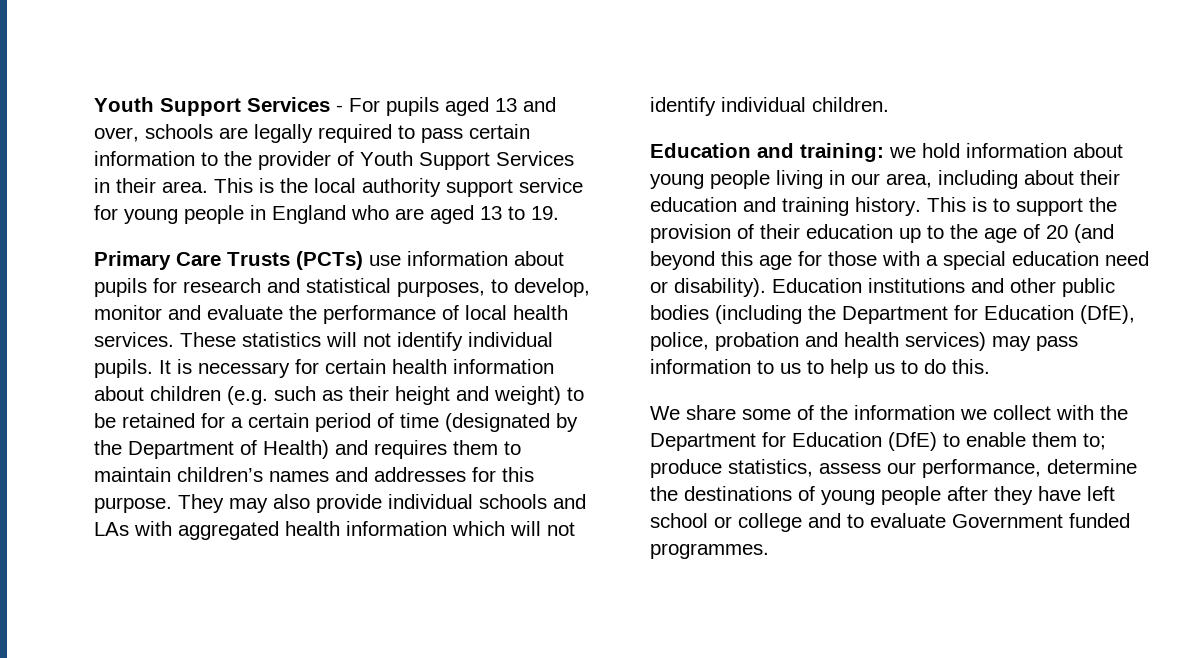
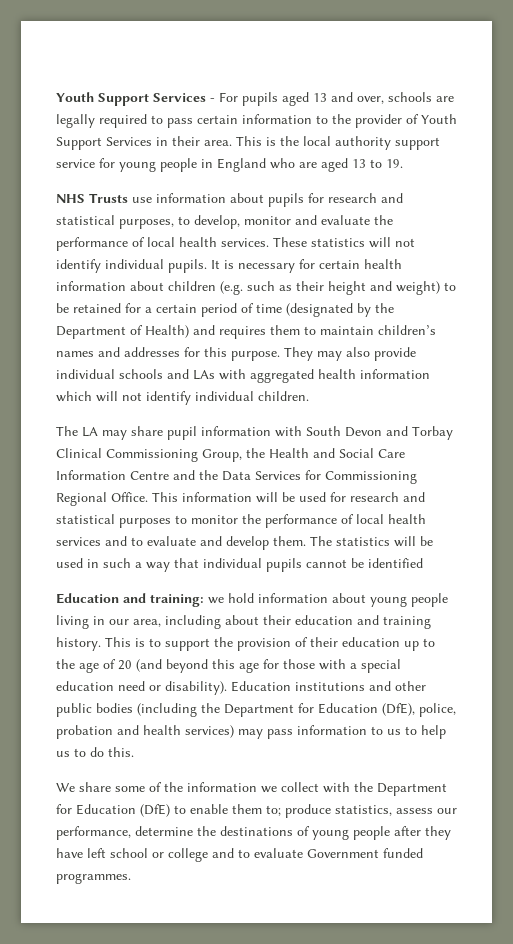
[94,251,363,270] Primary Care Trusts (PCTs) -> [56,193,128,203] NHS Trusts
(889, 104) none -> [56,426,453,440] [56,448,405,462] [56,470,417,484] [56,492,425,506] [56,514,426,528] [56,536,433,550] [56,558,423,572] // The LA may share pupil information with South Devon and Torbay Clinical Commissioning Group, the Health and Social Care Information Centre and the Data Services for Commissioning Regional Office. This information will be used for research and statistical purposes to monitor the performance of local health services and to evaluate and develop them. The statistics will be used in such a way that individual pupils cannot be identified

